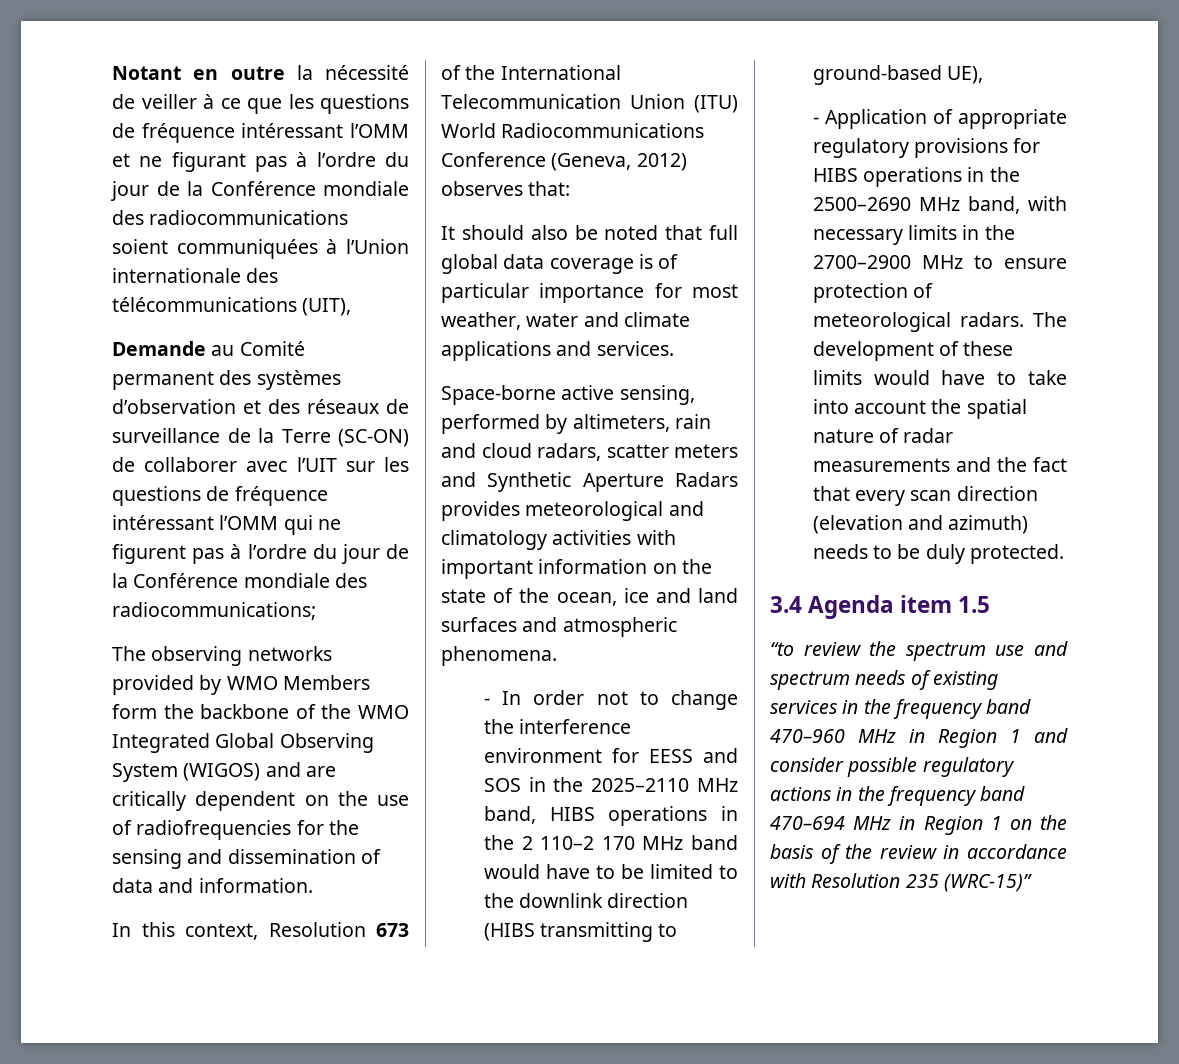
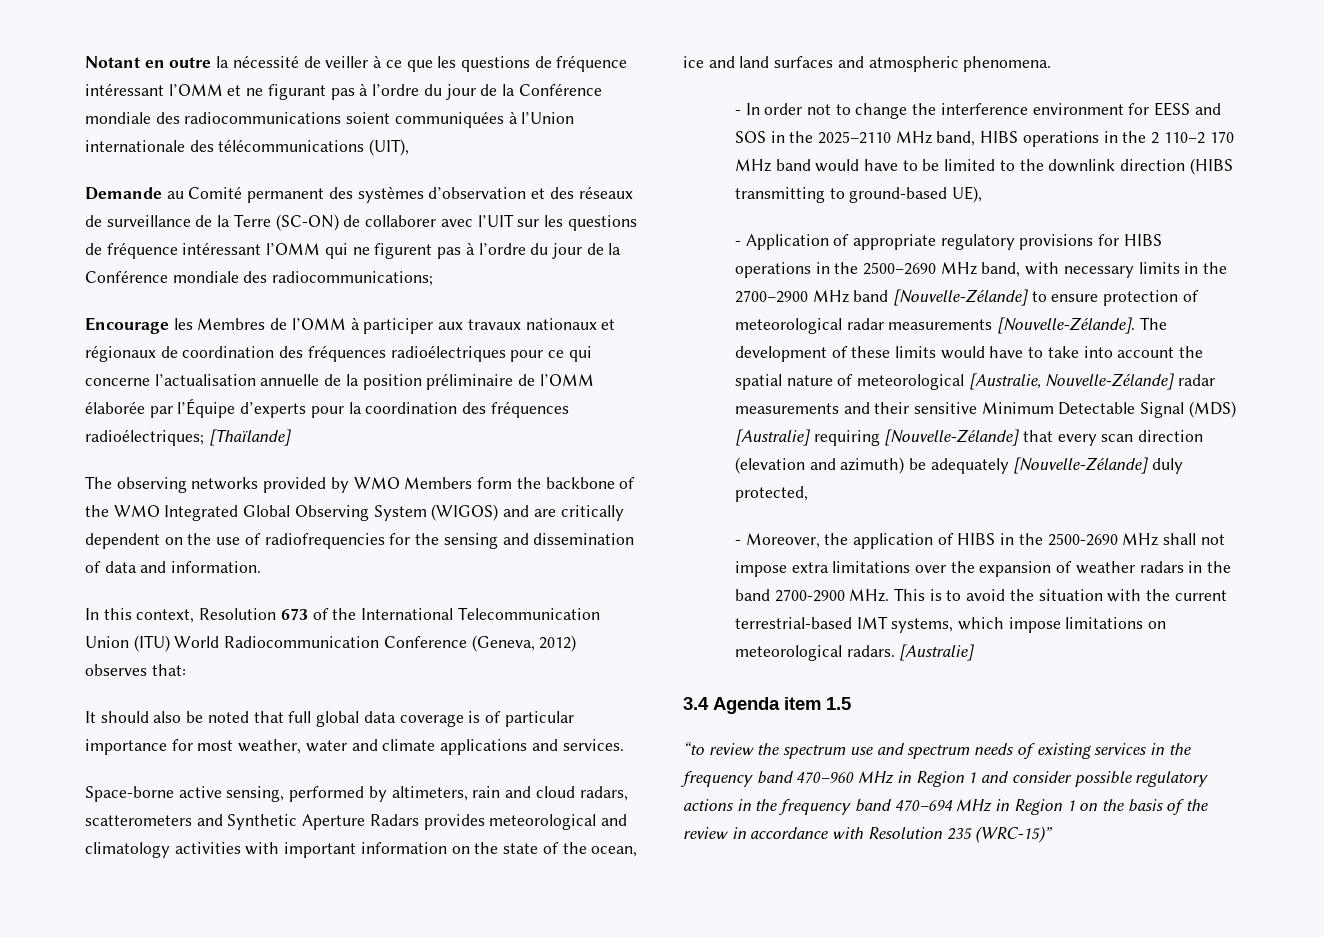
(316, 611) none -> [85,317,616,334] [85,345,592,362] [85,373,594,390] [85,398,569,418] [85,429,291,446] // Encourage les Membres de l’OMM à participer aux travaux nationaux et régionaux de coordination des fréquences radioélectriques pour ce qui concerne l’actualisation annuelle de la position préliminaire de l’OMM élaborée par l’Équipe d’experts pour la coordination des fréquences radioélectriques; [Thaïlande]
[501,123,705,138] Radiocommunications -> [224,636,380,648] Radiocommunication
[606,444,738,458] scatter meters -> [85,815,192,826] scatterometers
(963, 262) none -> [853,289,1029,306] band [Nouvelle-Zélande]
[959,312,1024,327] radars. -> [846,317,1136,334] radar measurements [Nouvelle-Zélande].
[903,428,954,443] [812,457,1067,472] radar measurements and the fact -> [857,373,1216,390] [734,401,1236,418] [734,429,1020,446] meteorological [Australie, Nouvelle-Zélande] radar measurements and their sensitive Minimum Detectable Signal (MDS) [Australie] requiring [Nouvelle-Zélande]
[812,544,1065,564] needs to be duly protected. -> [909,457,1184,474] [734,486,808,502] [734,533,1225,549] [734,561,1232,577] [734,588,1227,602] [734,616,1167,633] [734,644,975,661] be adequately [Nouvelle-Zélande] duly protected, // - Moreover, the application of HIBS in the 2500-2690 MHz shall not impose extra limitations over the expansion of weather radars in the band 2700-2900 MHz. This is to avoid the situation with the current terrestrial-based IMT systems, which impose limitations on meteorological radars. [Australie]

